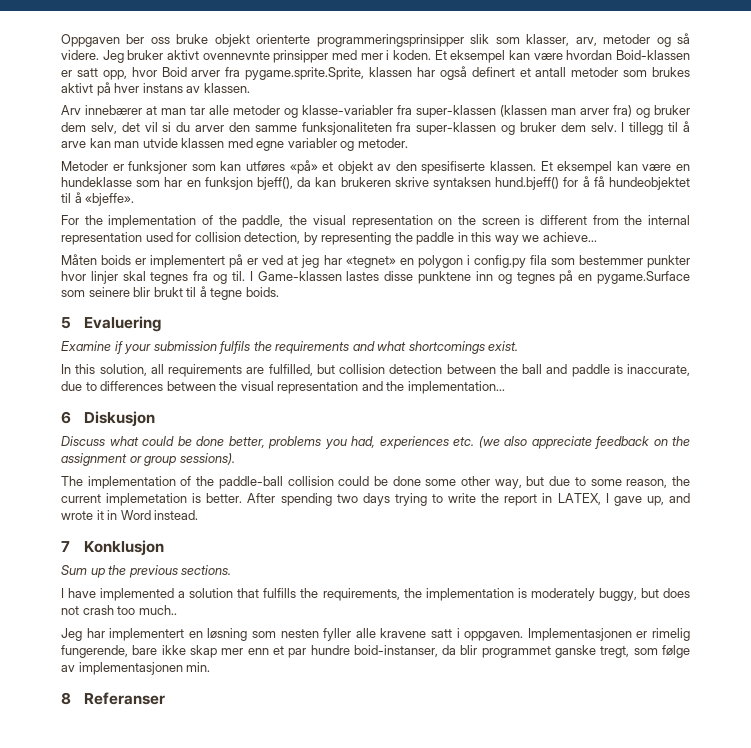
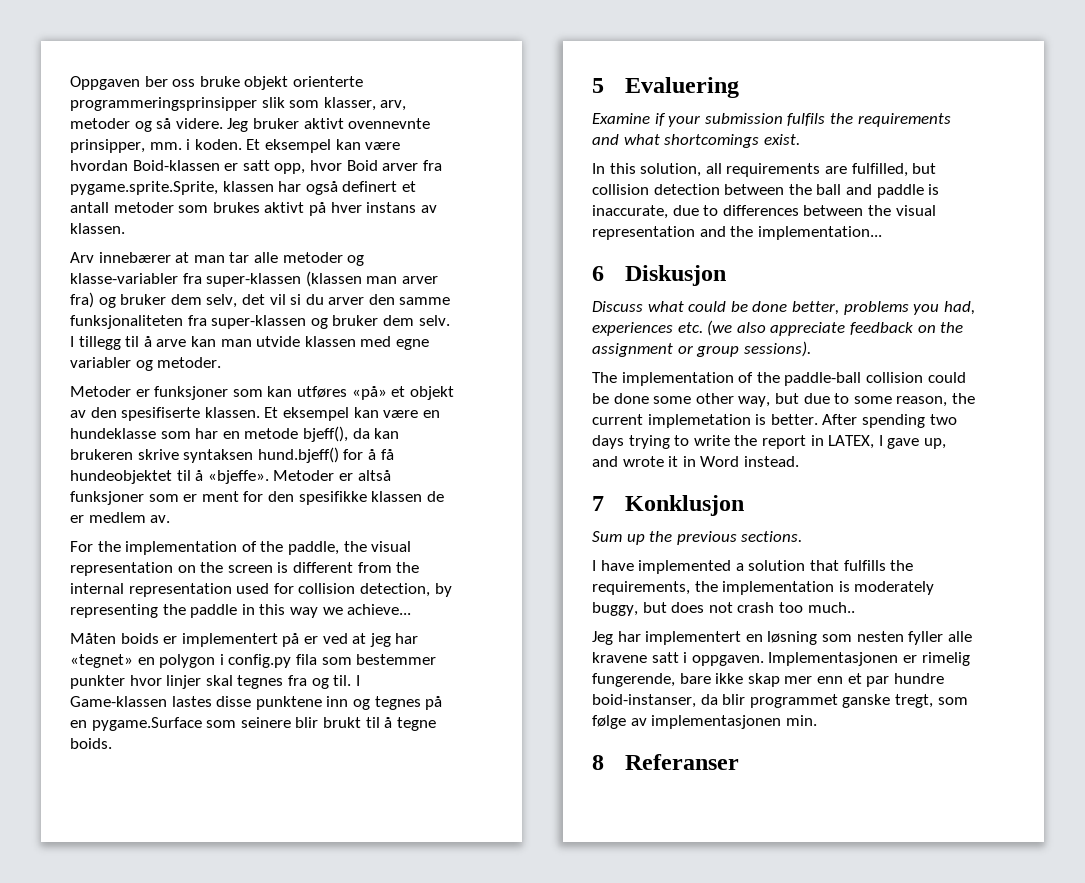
[273,50,383,63] prinsipper med mer -> [70,139,182,153] prinsipper, mm.
[204,177,253,190] funksjon -> [244,428,299,439] metode
(135, 199) none -> [273,470,391,481] [70,491,444,505] [70,512,171,523] Metoder er altså funksjoner som er ment for den spesifikke klassen de er medlem av.

